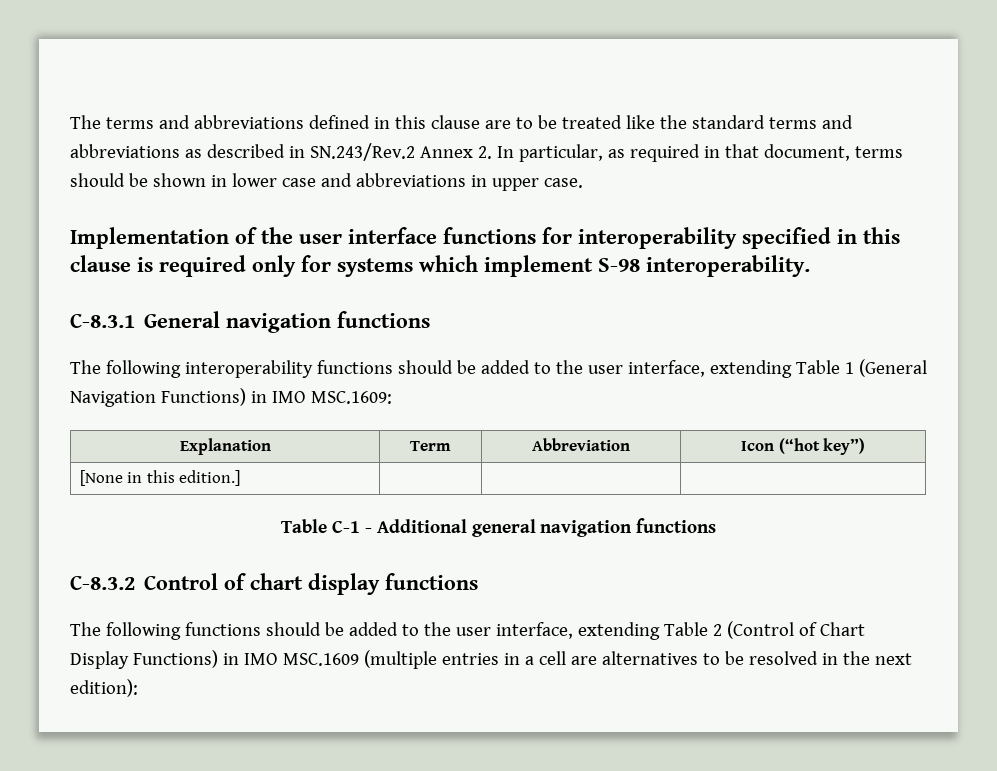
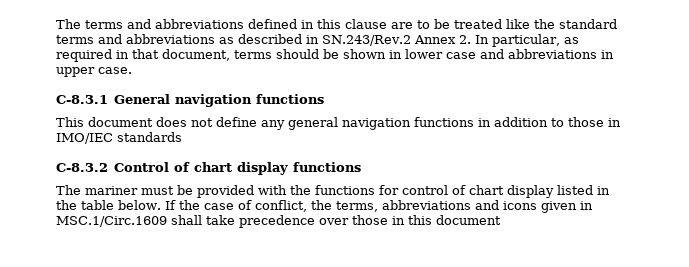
[70,227,900,249] [70,255,810,277] [70,311,431,333] [70,359,927,378] [70,388,392,407] [179,438,271,455] [410,441,451,451] [532,438,630,451] [741,438,865,455] [79,470,241,486] [280,518,717,537] Implementation of the user interface functions for interoperability specified in this clause is required only for systems which implement S-98 interoperability. // C-8.3.1 General navigation functions // The following interoperability functions should be added to the user interface, extending Table 1 (General Navigation Functions) in IMO MSC.1609: // Explanation | Term | Abbreviation | Icon (“hot key”) // [None in this edition.] | | | // Table C-1 - Additional general navigation functions -> [56,94,325,107] [56,117,621,130] [56,132,182,144] C-8.3.1 General navigation functions // This document does not define any general navigation functions in addition to those in IMO/IEC standards
[105,621,865,640] [70,650,912,669] [70,679,138,697] following functions should be added to the user interface, extending Table 2 (Control of Chart Display Functions) in IMO MSC.1609 (multiple entries in a cell are alternatives to be resolved in the next edition): -> [85,185,610,198] [56,200,593,213] [56,215,501,228] mariner must be provided with the functions for control of chart display listed in the table below. If the case of conflict, the terms, abbreviations and icons given in MSC.1/Circ.1609 shall take precedence over those in this document

